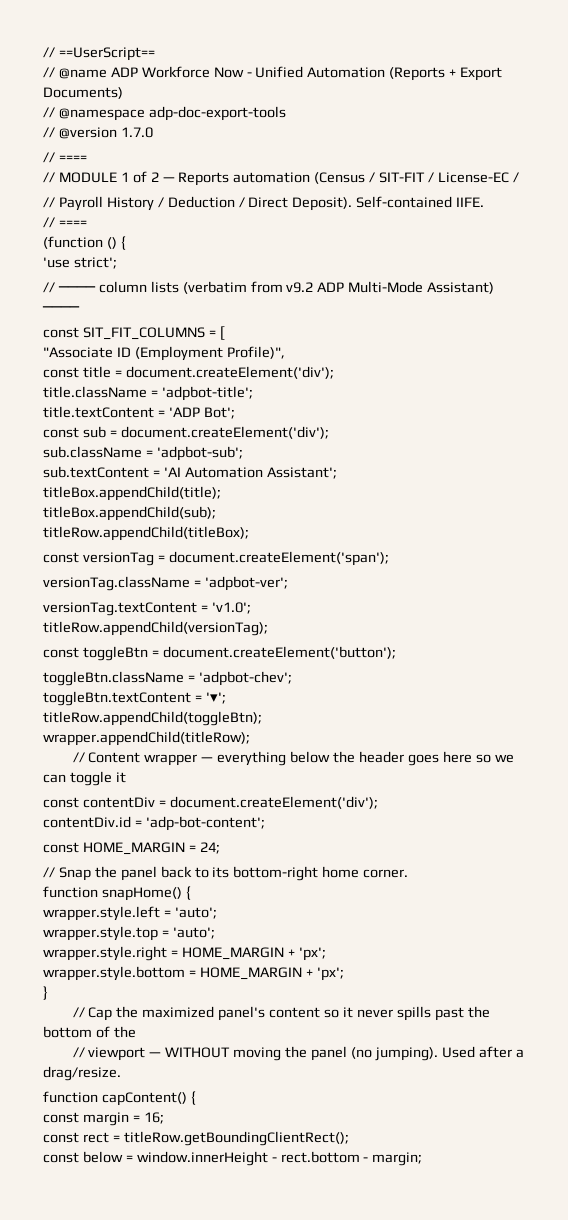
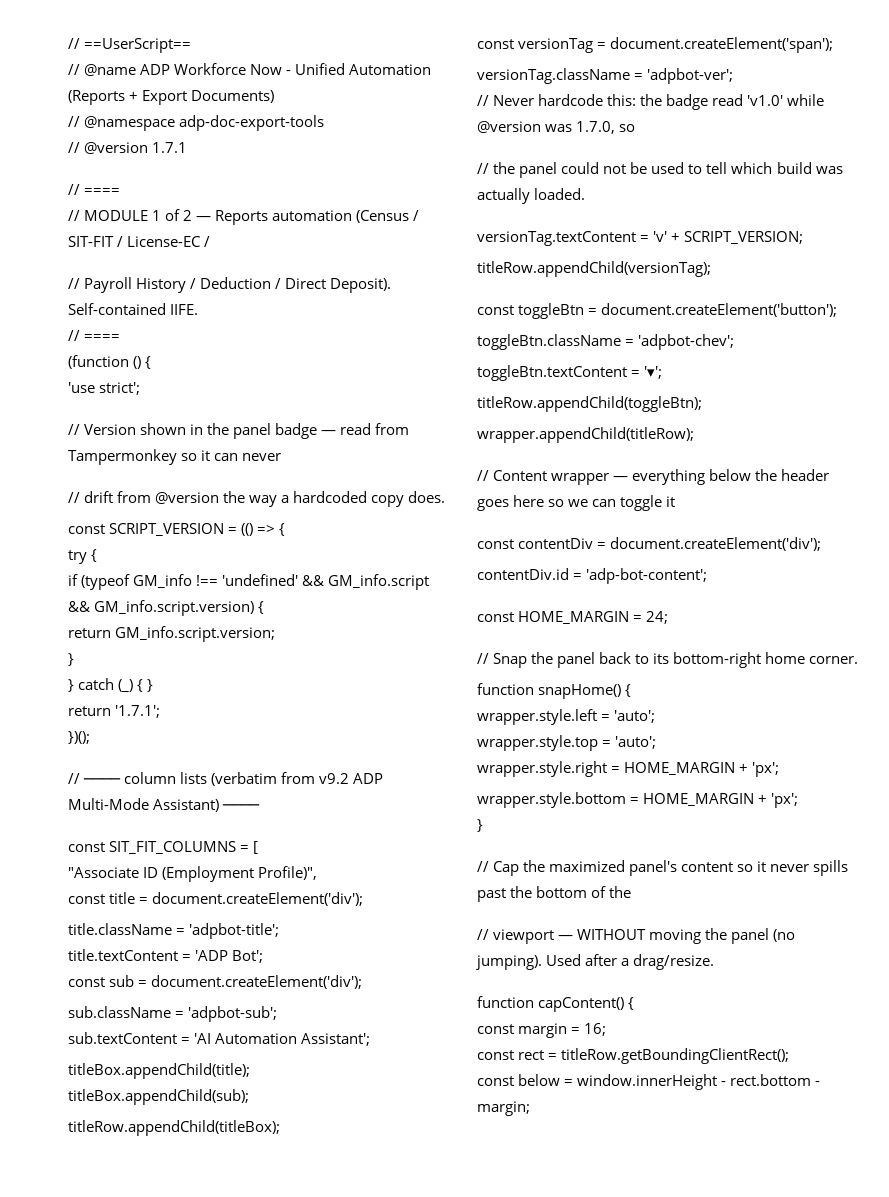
[120,127,153,138] 1.7.0 -> [152,142,188,153] 1.7.1
(117, 263) none -> [68,423,410,439] [68,449,282,465] [68,491,446,507] [68,523,286,536] [68,549,98,564] [68,574,430,590] [68,600,265,616] [68,626,276,642] [68,653,74,666] [68,678,154,692] [68,705,161,718] [68,731,90,744] // // Version shown in the panel badge — read from Tampermonkey so it can never // // drift from @version the way a hardcoded copy does. // const SCRIPT_VERSION = (() => { // try { // if (typeof GM_info !== 'undefined' && GM_info.script && GM_info.script.version) { // return GM_info.script.version; // } // } catch (_) { } // return '1.7.1'; // })();
(288, 583) none -> [477,94,825,110] [477,121,636,134] [477,162,843,178] [477,188,586,204] // // Never hardcode this: the badge read 'v1.0' while @version was 1.7.0, so // // the panel could not be used to tell which build was actually loaded.
[211,602,251,614] 'v1.0'; -> [653,231,804,244] 'v' + SCRIPT_VERSION;

